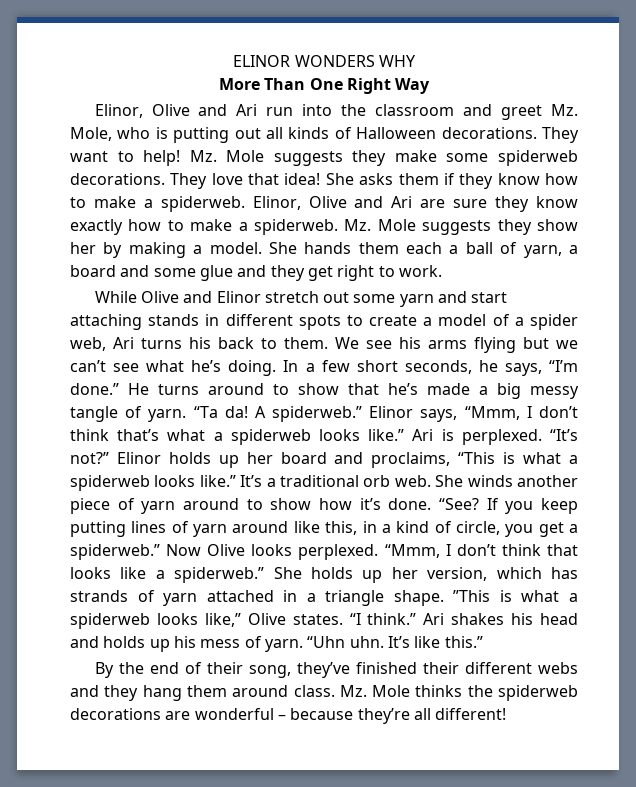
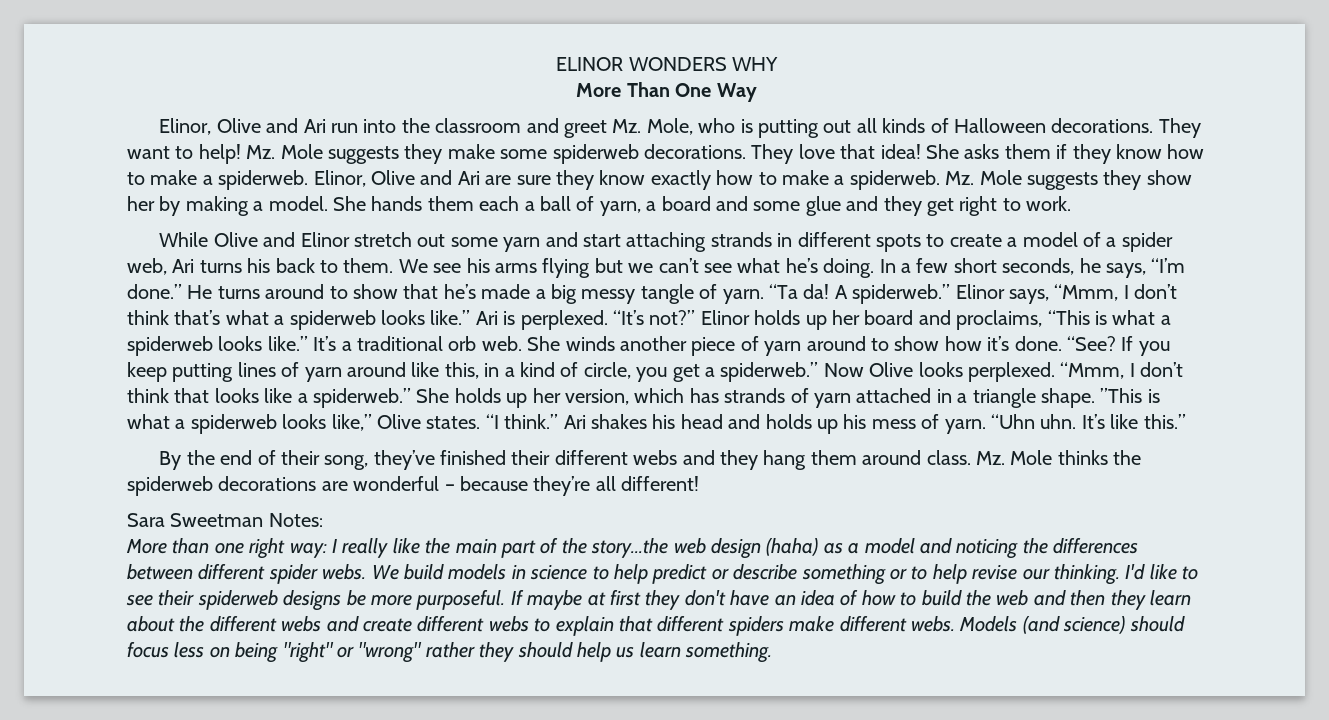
[346,78,391,94] Right -> (712, 90) none
[148,314,200,326] stands -> [710,232,772,247] strands
(507, 714) none -> [127,513,323,527] [126,538,1139,559] [127,564,1199,585] [126,590,1191,611] [127,616,1185,636] [127,642,773,663] // Sara Sweetman Notes: // More than one right way: I really like the main part of the story...the web design (haha) as a model and noticing the differences between different spider webs. We build models in science to help predict or describe something or to help revise our thinking. I'd like to see their spiderweb designs be more purposeful. If maybe at first they don't have an idea of how to build the web and then they learn about the different webs and create different webs to explain that different spiders make different webs. Models (and science) should focus less on being "right" or "wrong" rather they should help us learn something.

